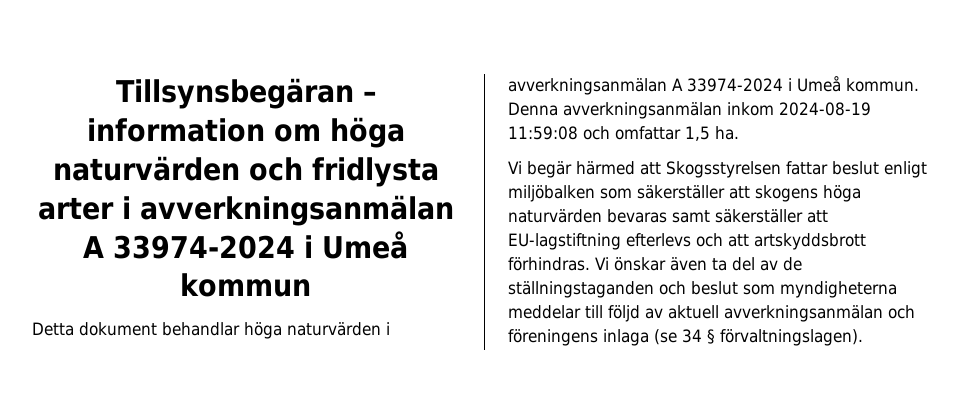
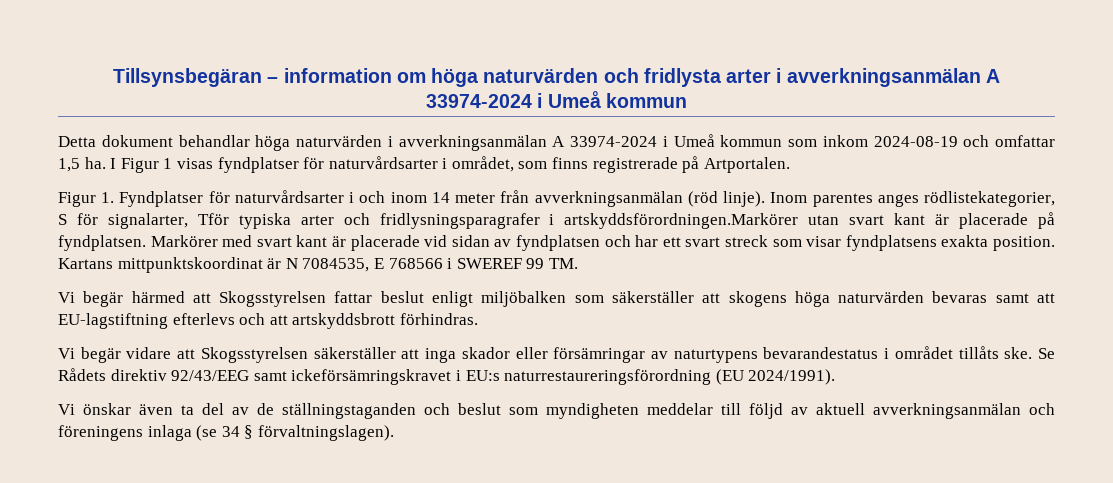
[846,78,919,92] [508,102,722,119] kommun. Denna avverkningsanmälan -> [720,135,817,147] kommun som
[508,126,578,140] 11:59:08 -> (958, 141) none
(739, 133) none -> [110,156,790,173] [58,190,1055,207] [58,212,1055,229] [58,235,1056,251] [58,257,578,273] I Figur 1 visas fyndplatser för naturvårdsarter i området, som finns registrerade på Artportalen. // Figur 1. Fyndplatser för naturvårdsarter i och inom 14 meter från avverkningsanmälan (röd linje). Inom parentes anges rödlistekategorier, S för signalarter, Tför typiska arter och fridlysningsparagrafer i artskyddsförordningen.Markörer utan svart kant är placerade på fyndplatsen. Markörer med svart kant är placerade vid sidan av fyndplatsen och har ett svart streck som visar fyndplatsens exakta position. Kartans mittpunktskoordinat är N 7084535, E 768566 i SWEREF 99 TM.
[715,209,803,223] säkerställer -> (1029, 298) none
(590, 264) none -> [58,346,1055,363] [58,368,836,385] // Vi begär vidare att Skogsstyrelsen säkerställer att inga skador eller försämringar av naturtypens bevarandestatus i området tillåts ske. Se Rådets direktiv 92/43/EEG samt ickeförsämringskravet i EU:s naturrestaureringsförordning (EU 2024/1991). //
[780,281,897,298] myndigheterna -> [546,403,639,419] myndigheten

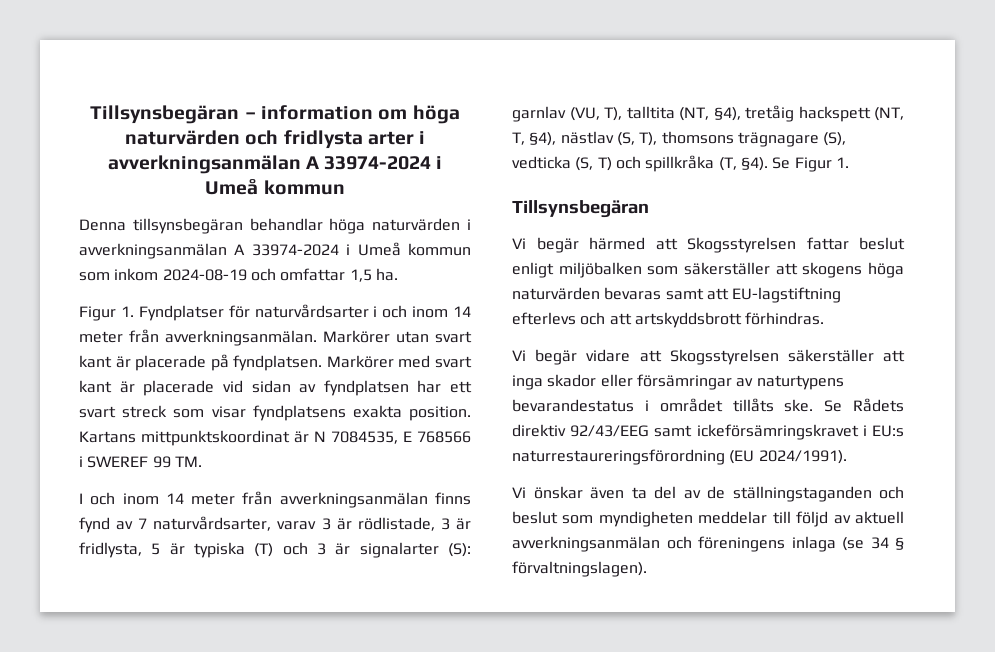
[58,135,173,147] Detta dokument -> [79,218,243,234] Denna tillsynsbegäran
[110,156,790,173] I Figur 1 visas fyndplatser för naturvårdsarter i området, som finns registrerade på Artportalen. -> (398, 274) none
[534,191,1055,207] [58,213,799,229] avverkningsanmälan (röd linje). Inom parentes anges rödlistekategorier, S för signalarter, Tför typiska arter och fridlysningsparagrafer i artskyddsförordningen.Markörer -> [165,330,390,346] avverkningsanmälan. Markörer
[604,235,631,247] och -> (409, 388) none
(578, 263) none -> [79,491,471,508] [79,516,471,533] [79,542,471,558] [512,105,904,122] [512,131,847,147] [512,155,849,172] [512,200,649,218] // I och inom 14 meter från avverkningsanmälan finns fynd av 7 naturvårdsarter, varav 3 är rödlistade, 3 är fridlysta, 5 är typiska (T) och 3 är signalarter (S): garnlav (VU, T), talltita (NT, §4), tretåig hackspett (NT, T, §4), nästlav (S, T), thomsons trägnagare (S), vedticka (S, T) och spillkråka (T, §4). Se Figur 1. // Tillsynsbegäran

